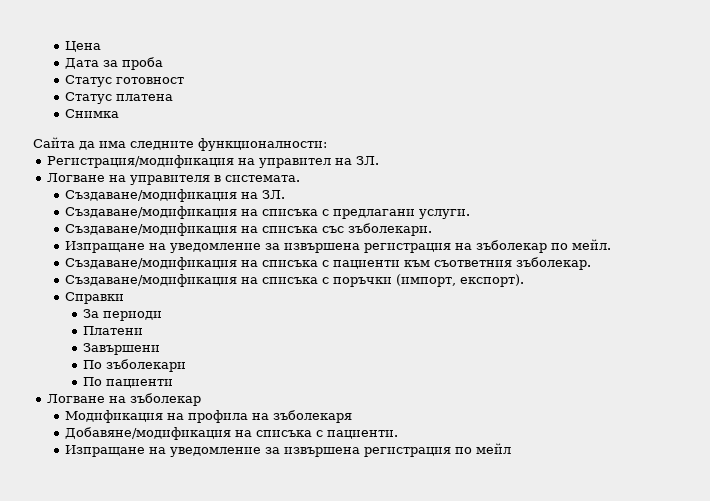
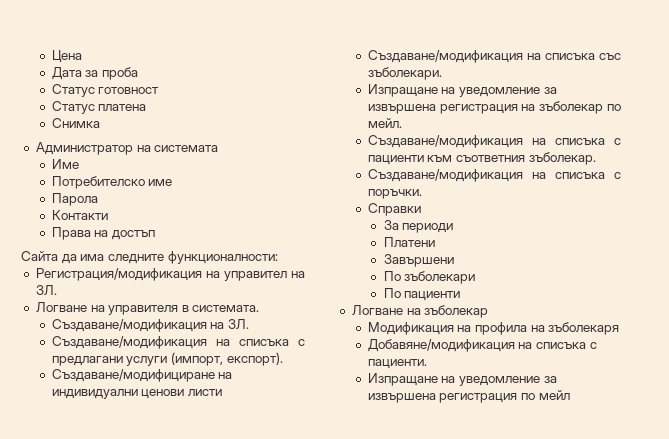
(119, 113) none -> [35,142,219,155] [51,159,79,169] [51,176,173,189] [51,193,98,206] [51,210,108,220] [51,227,155,240] // Администратор на системата // Име // Потребителско име // Парола // Контакти // Права на достъп
[418,209,470,219] услуги. -> [126,352,283,366] [51,369,233,382] [51,389,222,399] услуги (импорт, експорт). // Създаване/модифициране на индивидуални ценови листи
[332,274,524,287] поръчки (импорт, експорт). -> [367,189,422,199] поръчки.

